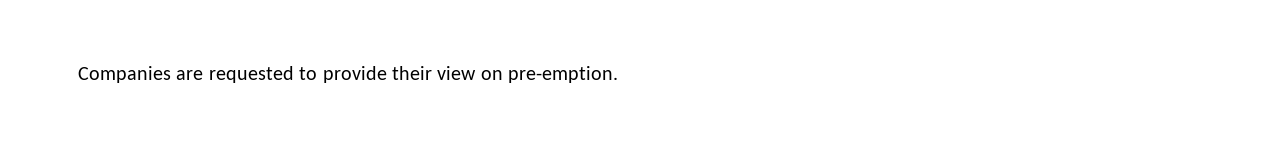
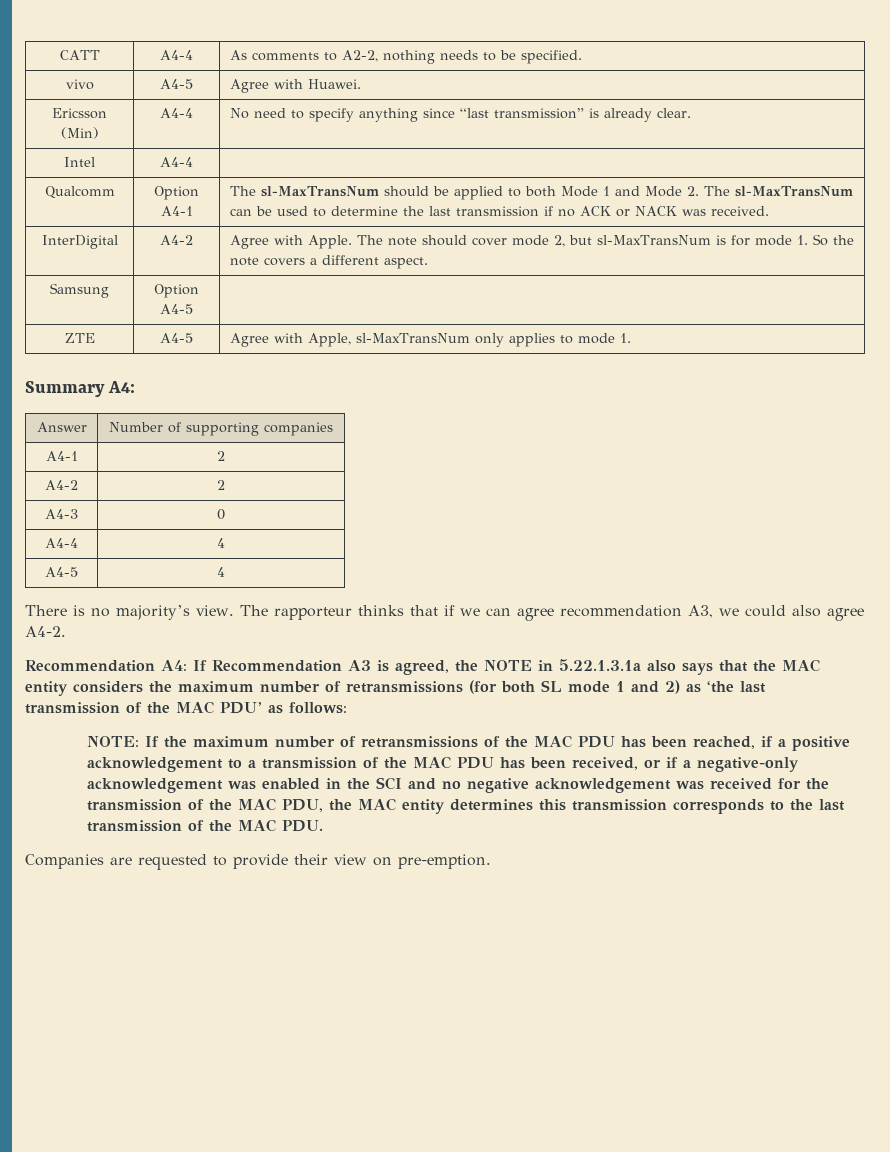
(78, 74) none -> [59,50,100,60] [160,50,193,60] [229,50,582,64] [65,79,94,90] [160,79,193,89] [229,79,361,93] [52,108,107,119] [60,127,99,139] [160,108,193,118] [229,108,691,122] [64,157,95,167] [160,157,193,167] [44,186,115,199] [154,186,199,200] [160,206,193,216] [229,186,853,200] [229,206,769,217] [41,235,118,249] [160,235,193,245] [229,234,854,249] [229,255,428,269] [50,283,109,298] [154,284,199,298] [160,304,193,314] [64,333,95,343] [160,333,193,343] [229,333,631,347] [25,381,136,397] [36,422,87,432] [109,422,333,436] [45,451,78,461] [217,451,225,461] [45,480,78,490] [217,480,225,490] [45,509,78,519] [217,509,225,520] [45,538,78,548] [217,538,225,548] [45,567,78,577] [217,567,225,577] [25,605,864,621] [25,626,66,637] [25,659,820,675] [25,680,766,696] [25,701,347,714] [87,735,851,751] [87,756,800,772] [87,777,830,793] [87,798,846,814] [87,819,324,832] CATT | A4-4 | As comments to A2-2, nothing needs to be specified. // vivo | A4-5 | Agree with Huawei. // Ericsson (Min) | A4-4 | No need to specify anything since “last transmission” is already clear. // Intel | A4-4 | // Qualcomm | Option A4-1 | The sl-MaxTransNum should be applied to both Mode 1 and Mode 2. The sl-MaxTransNum can be used to determine the last transmission if no ACK or NACK was received. // InterDigital | A4-2 | Agree with Apple. The note should cover mode 2, but sl-MaxTransNum is for mode 1. So the note covers a different aspect. // Samsung | Option A4-5 | // ZTE | A4-5 | Agree with Apple, sl-MaxTransNum only applies to mode 1. // Summary A4: // Answer | Number of supporting companies // A4-1 | 2 // A4-2 | 2 // A4-3 | 0 // A4-4 | 4 // A4-5 | 4 // There is no majority’s view. The rapporteur thinks that if we can agree recommendation A3, we could also agree A4-2. // Recommendation A4: If Recommendation A3 is agreed, the NOTE in 5.22.1.3.1a also says that the MAC entity considers the maximum number of retransmissions (for both SL mode 1 and 2) as ‘the last transmission of the MAC PDU’ as follows: // NOTE: If the maximum number of retransmissions of the MAC PDU has been reached, if a positive acknowledgement to a transmission of the MAC PDU has been received, or if a negative-only acknowledgement was enabled in the SCI and no negative acknowledgement was received for the transmission of the MAC PDU, the MAC entity determines this transmission corresponds to the last transmission of the MAC PDU. //

